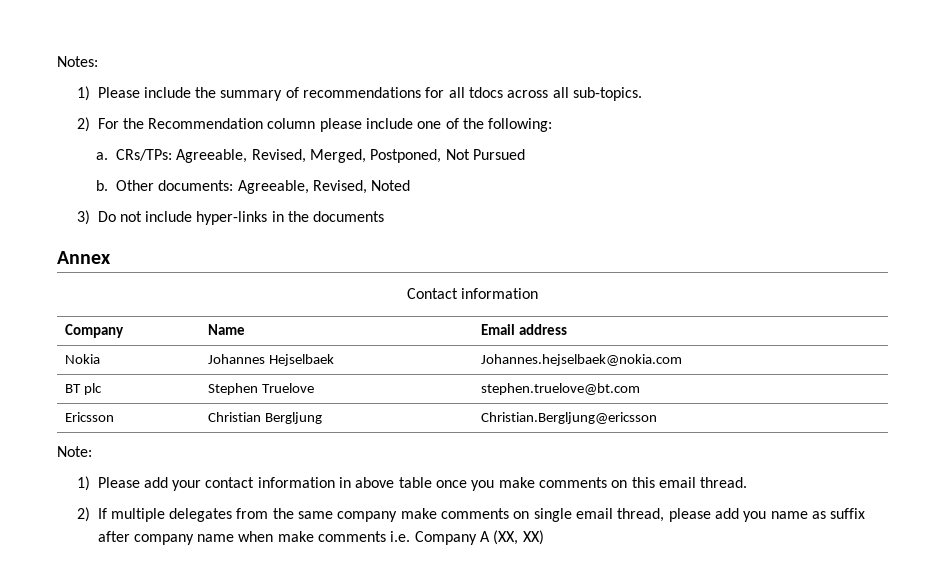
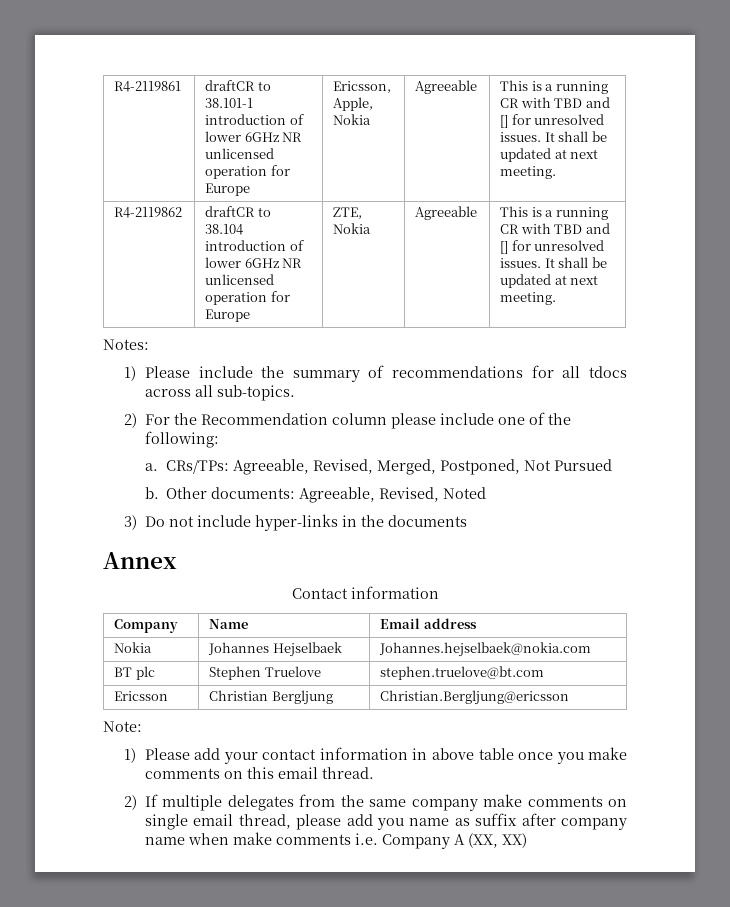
(57, 61) none -> [114,81,182,92] [205,80,271,91] [205,98,254,108] [205,114,304,125] [205,131,303,142] [205,148,275,159] [205,165,290,179] [205,183,251,196] [333,81,392,93] [333,97,374,111] [333,114,372,125] [415,80,478,94] [500,80,608,94] [500,97,610,108] [500,114,605,128] [500,131,607,142] [500,148,599,162] [500,166,557,179] [114,207,183,218] [205,206,271,217] [205,224,244,235] [205,240,304,251] [205,257,303,268] [205,274,275,285] [205,291,290,305] [205,309,251,322] [333,207,363,219] [333,223,372,234] [415,206,478,220] [500,206,608,220] [500,223,610,234] [500,240,605,254] [500,257,607,268] [500,274,599,288] [500,292,557,305] R4-2119861 | draftCR to 38.101-1 introduction of lower 6GHz NR unlicensed operation for Europe | Ericsson, Apple, Nokia | Agreeable | This is a running CR with TBD and [] for unresolved issues. It shall be updated at next meeting. // R4-2119862 | draftCR to 38.104 introduction of lower 6GHz NR unlicensed operation for Europe | ZTE, Nokia | Agreeable | This is a running CR with TBD and [] for unresolved issues. It shall be updated at next meeting. //

